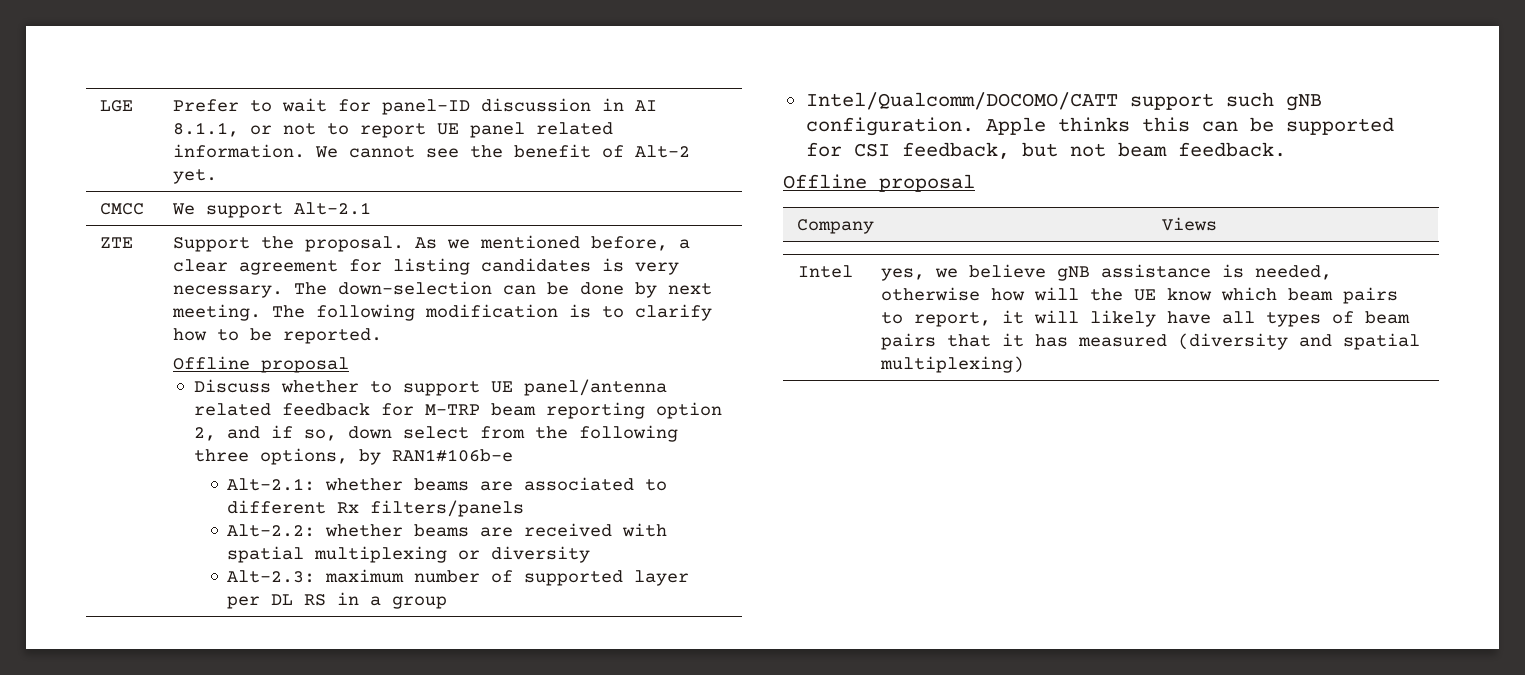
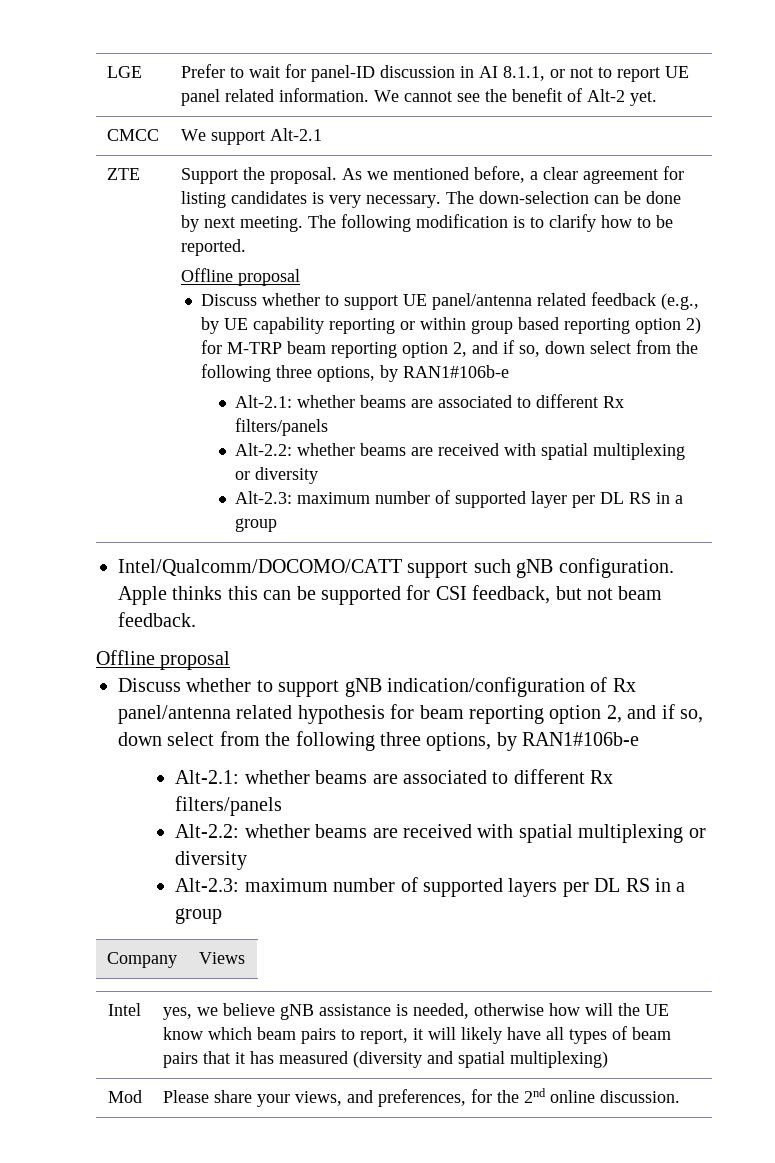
(370, 409) none -> [660,293,699,310] [200,317,701,334] (e.g., by UE capability reporting or within group based reporting option 2)
(975, 183) none -> [118,677,636,697] [118,704,703,724] [118,731,640,751] [175,769,614,784] [175,796,283,816] [175,824,706,843] [175,851,248,870] [175,877,686,897] [175,908,223,924] // Discuss whether to support gNB indication/configuration of Rx panel/antenna related hypothesis for beam reporting option 2, and if so, down select from the following three options, by RAN1#106b-e // Alt-2.1: whether beams are associated to different Rx filters/panels // Alt-2.2: whether beams are received with spatial multiplexing or diversity // Alt-2.3: maximum number of supported layers per DL RS in a group
(1025, 364) none -> [107,1090,142,1103] [162,1088,680,1107] // Mod | Please share your views, and preferences, for the 2nd online discussion.

